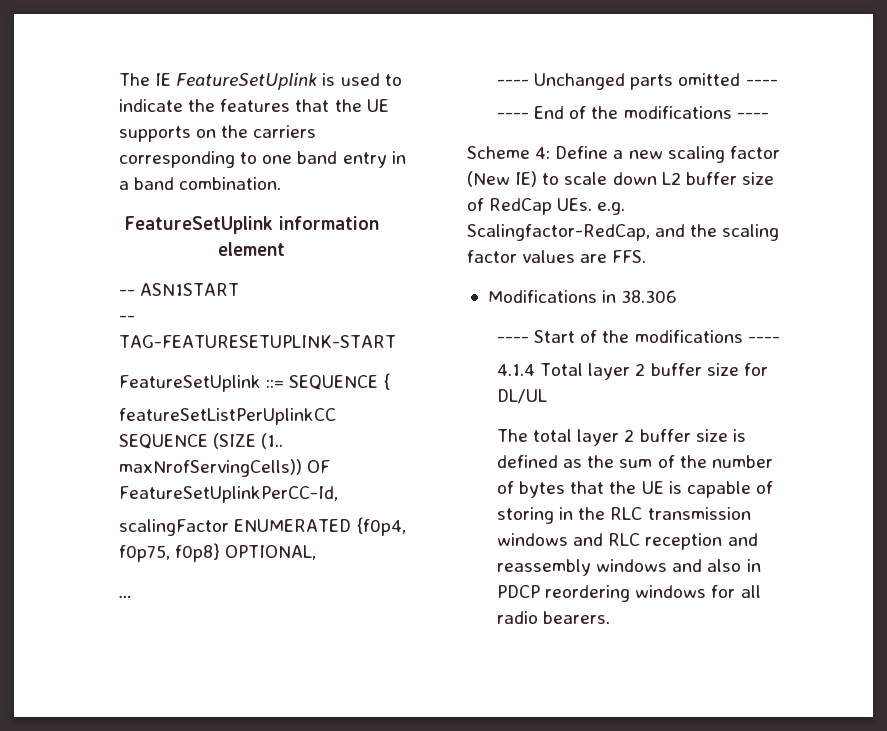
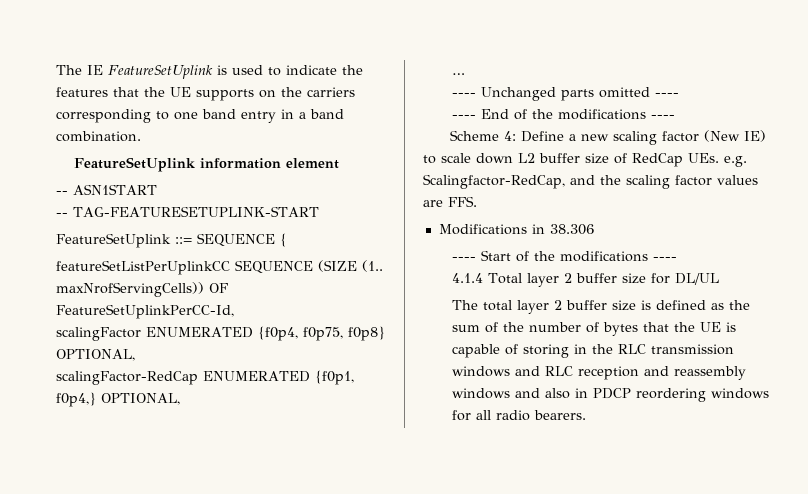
(317, 552) none -> [55,370,354,385] [55,392,180,407] // scalingFactor-RedCap ENUMERATED {f0p1, f0p4,} OPTIONAL,

